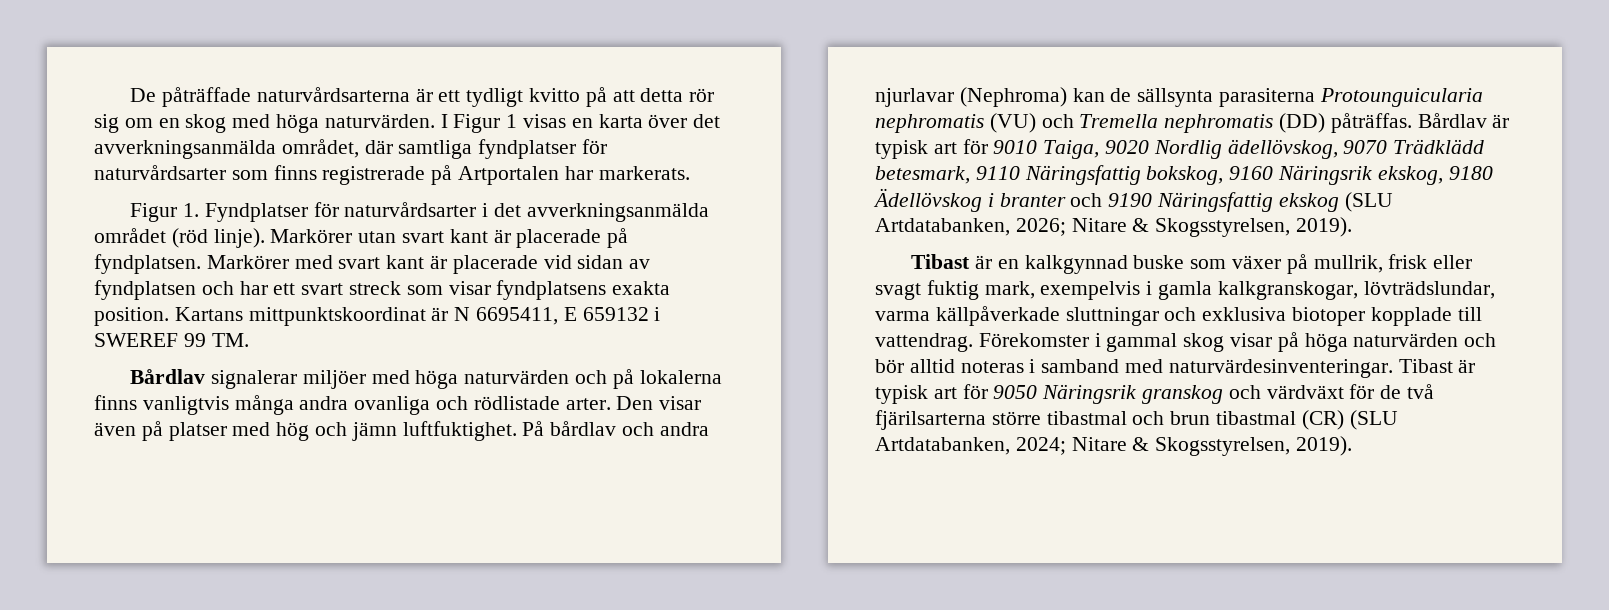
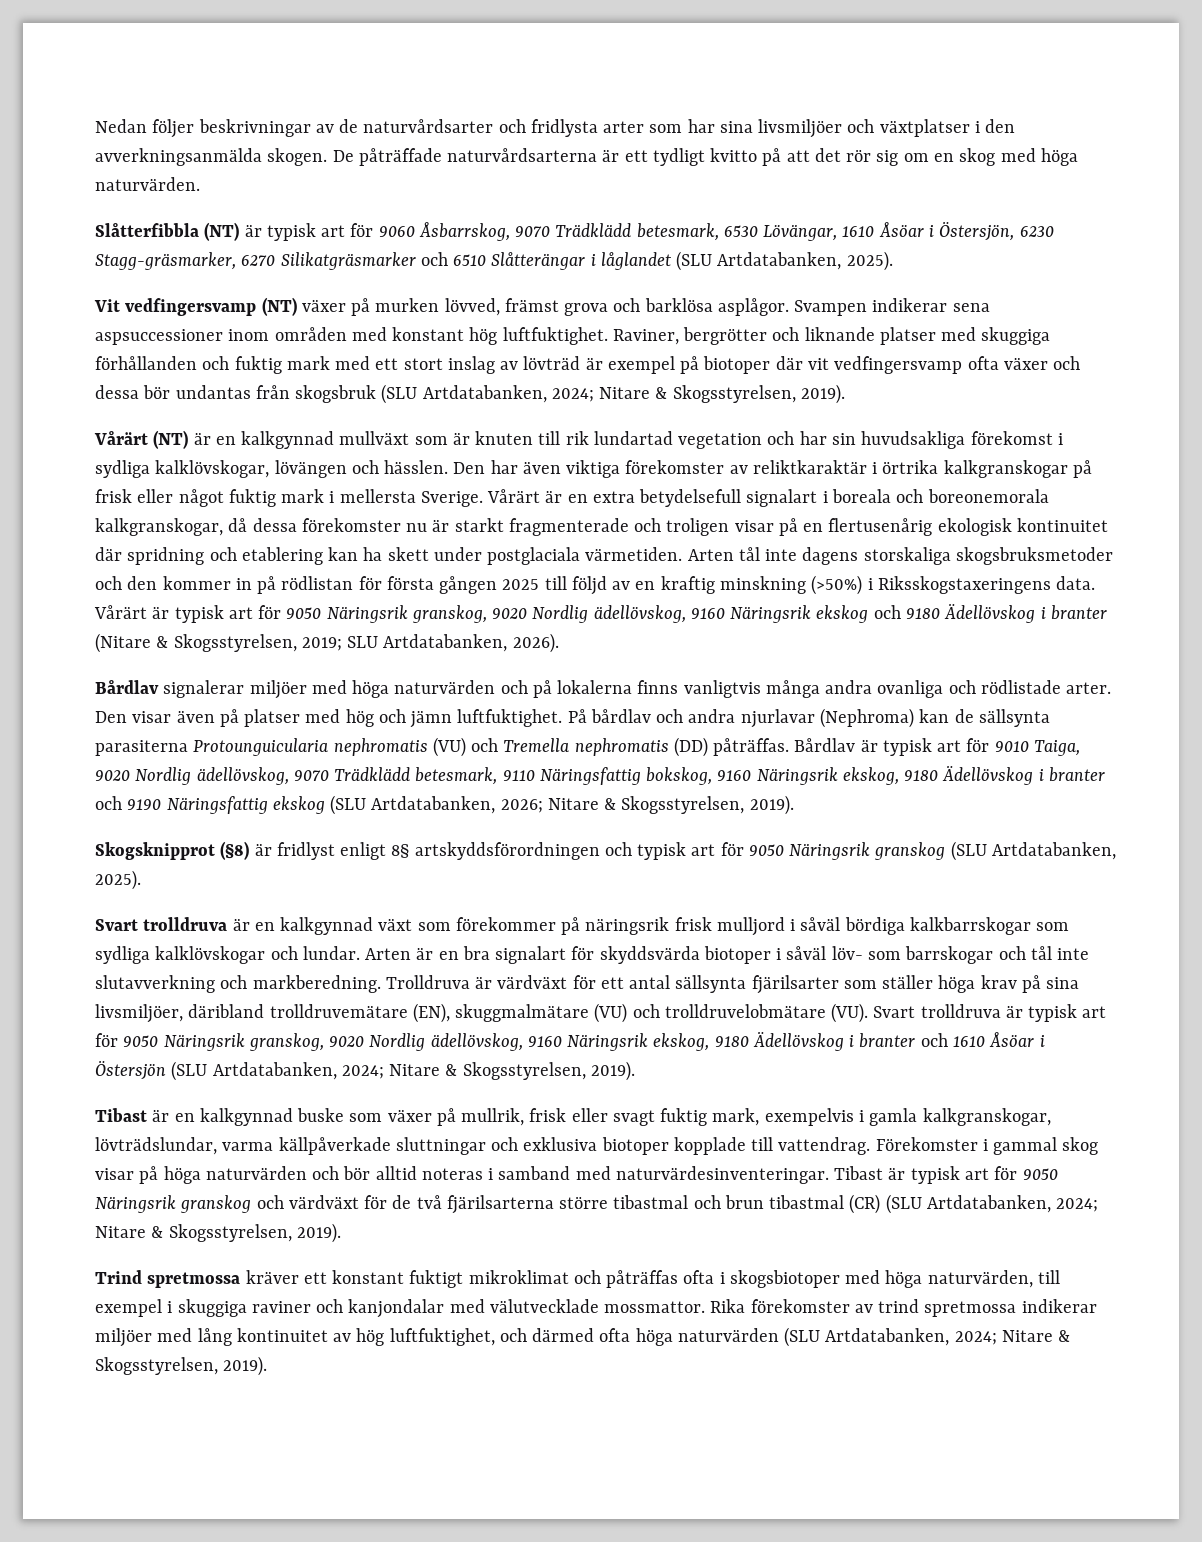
(130, 95) none -> [95,119,1016,138] [95,148,328,166] Nedan följer beskrivningar av de naturvårdsarter och fridlysta arter som har sina livsmiljöer och växtplatser i den avverkningsanmälda skogen.
[640,88,684,102] detta -> [814,148,841,162] det
[440,114,721,133] [94,139,608,159] [94,165,690,185] [130,202,709,222] [94,228,629,248] [94,254,651,274] [94,280,671,300] [94,307,661,326] [94,333,249,347] I Figur 1 visas en karta över det avverkningsanmälda området, där samtliga fyndplatser för naturvårdsarter som finns registrerade på Artportalen har markerats. // Figur 1. Fyndplatser för naturvårdsarter i det avverkningsanmälda området (röd linje). Markörer utan svart kant är placerade på fyndplatsen. Markörer med svart kant är placerade vid sidan av fyndplatsen och har ett svart streck som visar fyndplatsens exakta position. Kartans mittpunktskoordinat är N 6695411, E 659132 i SWEREF 99 TM. -> [95,221,1054,241] [95,251,893,271] [94,297,990,316] [95,327,1051,345] [95,356,1081,374] [95,384,845,404] [94,430,1063,449] [95,460,1092,478] [95,489,1049,507] [95,518,1108,536] [95,547,1113,565] [95,575,1096,595] [94,603,1107,623] [95,633,559,653] // Slåtterfibbla (NT) är typisk art för 9060 Åsbarrskog, 9070 Trädklädd betesmark, 6530 Lövängar, 1610 Åsöar i Östersjön, 6230 Stagg-gräsmarker, 6270 Silikatgräsmarker och 6510 Slåtterängar i låglandet (SLU Artdatabanken, 2025). // Vit vedfingersvamp (NT) växer på murken lövved, främst grova och barklösa asplågor. Svampen indikerar sena aspsuccessioner inom områden med konstant hög luftfuktighet. Raviner, bergrötter och liknande platser med skuggiga förhållanden och fuktig mark med ett stort inslag av lövträd är exempel på biotoper där vit vedfingersvamp ofta växer och dessa bör undantas från skogsbruk (SLU Artdatabanken, 2024; Nitare & Skogsstyrelsen, 2019). // Vårärt (NT) är en kalkgynnad mullväxt som är knuten till rik lundartad vegetation och har sin huvudsakliga förekomst i sydliga kalklövskogar, lövängen och hässlen. Den har även viktiga förekomster av reliktkaraktär i örtrika kalkgranskogar på frisk eller något fuktig mark i mellersta Sverige. Vårärt är en extra betydelsefull signalart i boreala och boreonemorala kalkgranskogar, då dessa förekomster nu är starkt fragmenterade och troligen visar på en flertusenårig ekologisk kontinuitet där spridning och etablering kan ha skett under postglaciala värmetiden. Arten tål inte dagens storskaliga skogsbruksmetoder och den kommer in på rödlistan för första gången 2025 till följd av en kraftig minskning (>50%) i Riksskogstaxeringens data. Vårärt är typisk art för 9050 Näringsrik granskog, 9020 Nordlig ädellövskog, 9160 Näringsrik ekskog och 9180 Ädellövskog i branter (Nitare & Skogsstyrelsen, 2019; SLU Artdatabanken, 2026).
(1353, 227) none -> [95,841,1116,861] [95,870,141,890] [95,917,1070,936] [95,946,1090,964] [95,975,1080,994] [95,1003,1107,1023] [95,1031,1045,1051] [95,1060,635,1081] // Skogsknipprot (§8) är fridlyst enligt 8§ artskyddsförordningen och typisk art för 9050 Näringsrik granskog (SLU Artdatabanken, 2025). // Svart trolldruva är en kalkgynnad växt som förekommer på näringsrik frisk mulljord i såväl bördiga kalkbarrskogar som sydliga kalklövskogar och lundar. Arten är en bra signalart för skyddsvärda biotoper i såväl löv- som barrskogar och tål inte slutavverkning och markberedning. Trolldruva är värdväxt för ett antal sällsynta fjärilsarter som ställer höga krav på sina livsmiljöer, däribland trolldruvemätare (EN), skuggmalmätare (VU) och trolldruvelobmätare (VU). Svart trolldruva är typisk art för 9050 Näringsrik granskog, 9020 Nordlig ädellövskog, 9160 Näringsrik ekskog, 9180 Ädellövskog i branter och 1610 Åsöar i Östersjön (SLU Artdatabanken, 2024; Nitare & Skogsstyrelsen, 2019).
(1353, 446) none -> [95,1270,1060,1288] [95,1299,1097,1318] [95,1327,1071,1347] [95,1356,268,1376] // Trind spretmossa kräver ett konstant fuktigt mikroklimat och påträffas ofta i skogsbiotoper med höga naturvärden, till exempel i skuggiga raviner och kanjondalar med välutvecklade mossmattor. Rika förekomster av trind spretmossa indikerar miljöer med lång kontinuitet av hög luftfuktighet, och därmed ofta höga naturvärden (SLU Artdatabanken, 2024; Nitare & Skogsstyrelsen, 2019).

